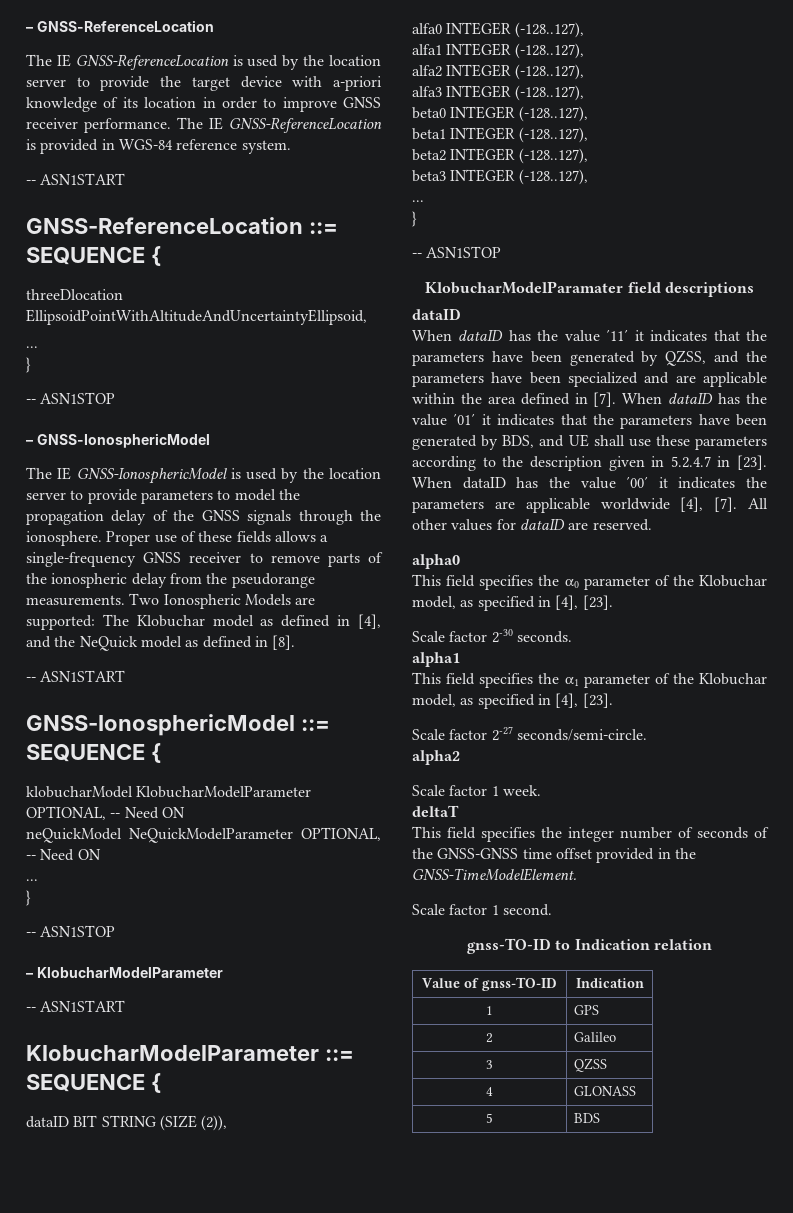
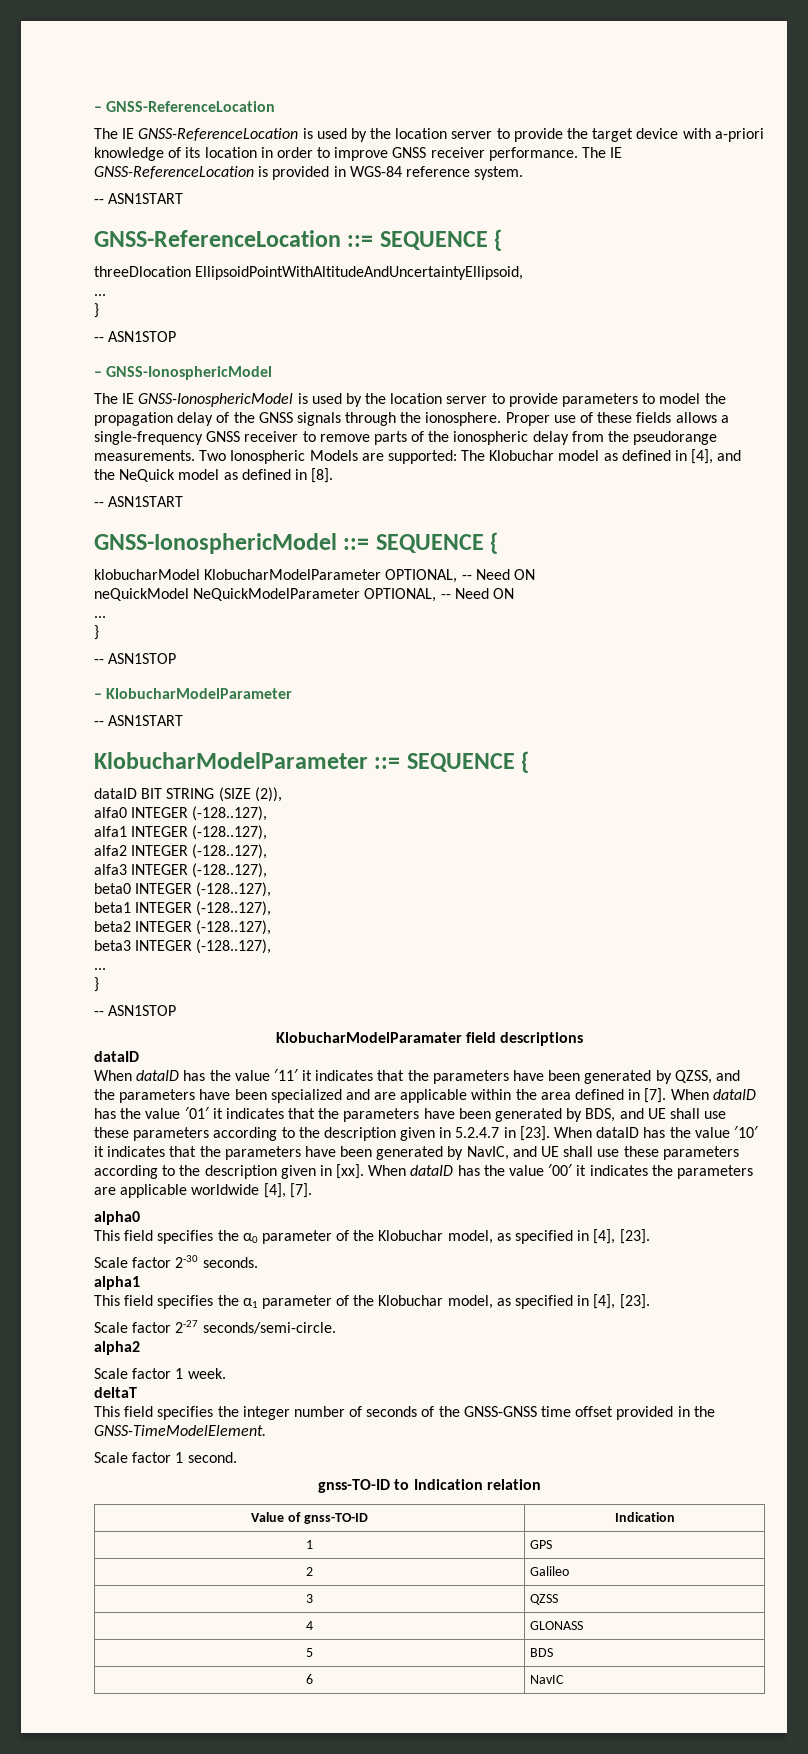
(616, 483) none -> [733,1126,758,1138] [94,1146,739,1160] [94,1164,545,1179] ′10′ it indicates that the parameters have been generated by NavIC, and UE shall use these parameters according to the description given in [xx]. When dataID has the value
[748,498,768,509] [412,519,652,531] All other values for dataID are reserved. -> (312, 1190) none
(601, 1118) none -> [306,1674,313,1684] [530,1675,565,1684] // 6 | NavIC

